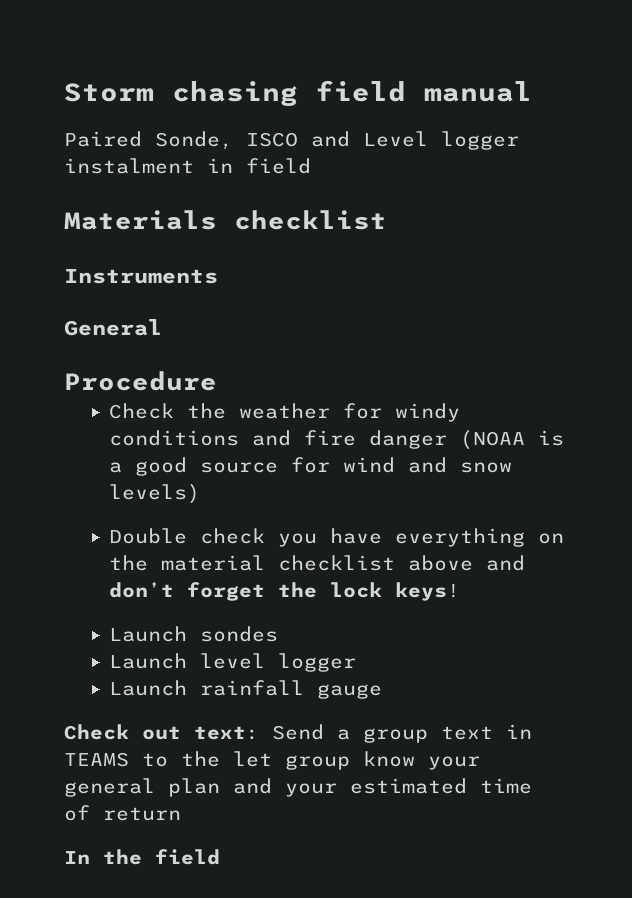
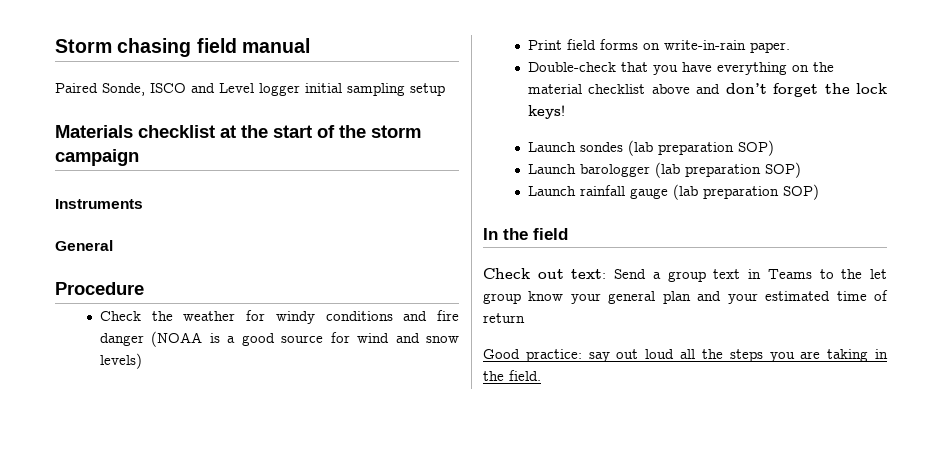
[64,158,311,174] instalment in field -> [305,83,445,96] initial sampling setup
(387, 220) none -> [220,125,421,138] [55,149,139,166] at the start of the storm campaign
[108,528,265,544] Double check -> [527,39,790,53] [527,62,648,72] Print field forms on write-in-rain paper. // Double-check that
[108,653,356,672] [108,680,382,699] // Launch level logger // Launch rainfall gauge -> [627,140,774,156] [527,162,801,178] [527,184,819,200] [483,228,568,240] (lab preparation SOP) // Launch barologger (lab preparation SOP) // Launch rainfall gauge (lab preparation SOP) // In the field
[64,752,129,767] TEAMS -> [767,269,812,279] Teams
[64,849,220,865] In the field -> [483,349,888,362] [483,370,541,381] Good practice: say out loud all the steps you are taking in the field.

